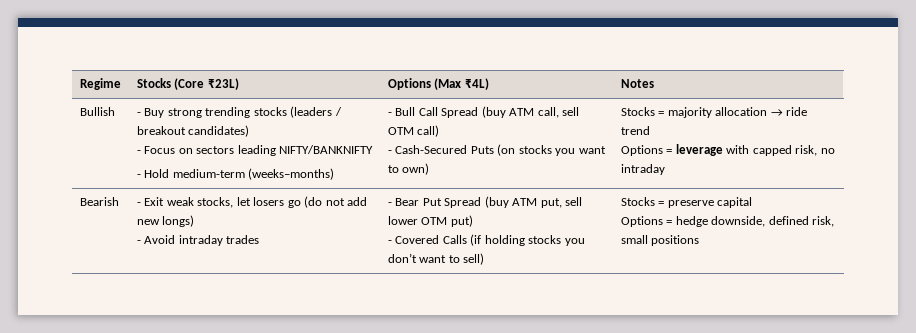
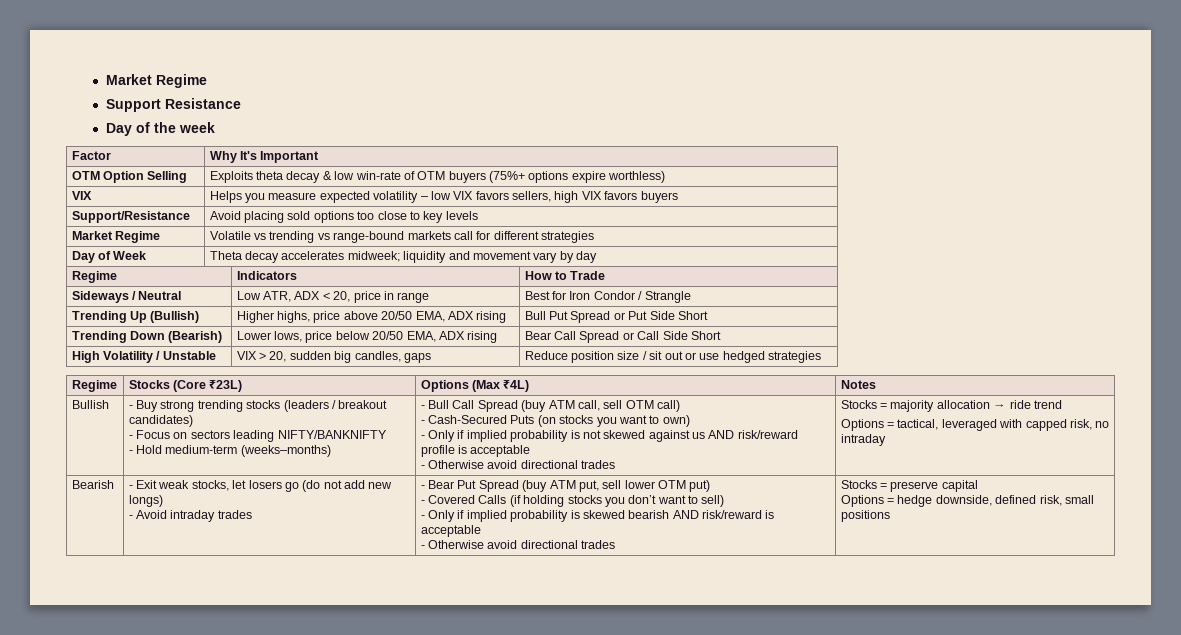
(79, 84) none -> [105,74,207,88] [105,98,241,112] [105,122,215,136] [71,151,111,160] [209,151,320,163] [71,171,188,183] [209,171,666,183] [71,191,92,200] [209,191,678,203] [71,211,190,223] [209,211,478,223] [71,231,161,243] [209,231,595,243] [71,251,147,263] [209,251,598,263] [71,271,117,283] [236,271,297,280] [524,271,606,280] [71,291,182,303] [236,291,430,303] [524,291,691,303] [71,311,200,323] [236,311,507,323] [524,311,708,323] [71,331,223,343] [236,331,498,343] [524,331,721,343] [71,351,216,363] [236,351,431,363] [524,351,822,363] Market Regime // Support Resistance // Day of the week // Factor | Why It's Important // OTM Option Selling | Exploits theta decay & low win-rate of OTM buyers (75%+ options expire worthless) // VIX | Helps you measure expected volatility – low VIX favors sellers, high VIX favors buyers // Support/Resistance | Avoid placing sold options too close to key levels // Market Regime | Volatile vs trending vs range-bound markets call for different strategies // Day of Week | Theta decay accelerates midweek; liquidity and movement vary by day // Regime | Indicators | How to Trade // Sideways / Neutral | Low ATR, ADX < 20, price in range | Best for Iron Condor / Strangle // Trending Up (Bullish) | Higher highs, price above 20/50 EMA, ADX rising | Bull Put Spread or Put Side Short // Trending Down (Bearish) | Lower lows, price below 20/50 EMA, ADX rising | Bear Call Spread or Call Side Short // High Volatility / Unstable | VIX > 20, sudden big candles, gaps | Reduce position size / sit out or use hedged strategies //
(430, 169) none -> [420,430,798,442] [420,445,531,457] [420,460,616,469] // - Only if implied probability is not skewed against us AND risk/reward profile is acceptable // - Otherwise avoid directional trades
[675,144,723,156] leverage -> [897,419,997,431] tactical, leveraged
(485, 259) none -> [420,510,775,522] [420,525,481,537] [420,540,616,549] // - Only if implied probability is skewed bearish AND risk/reward is acceptable // - Otherwise avoid directional trades

